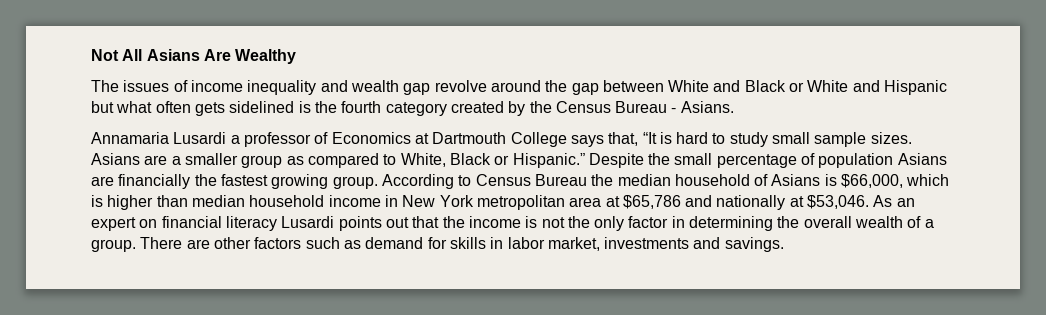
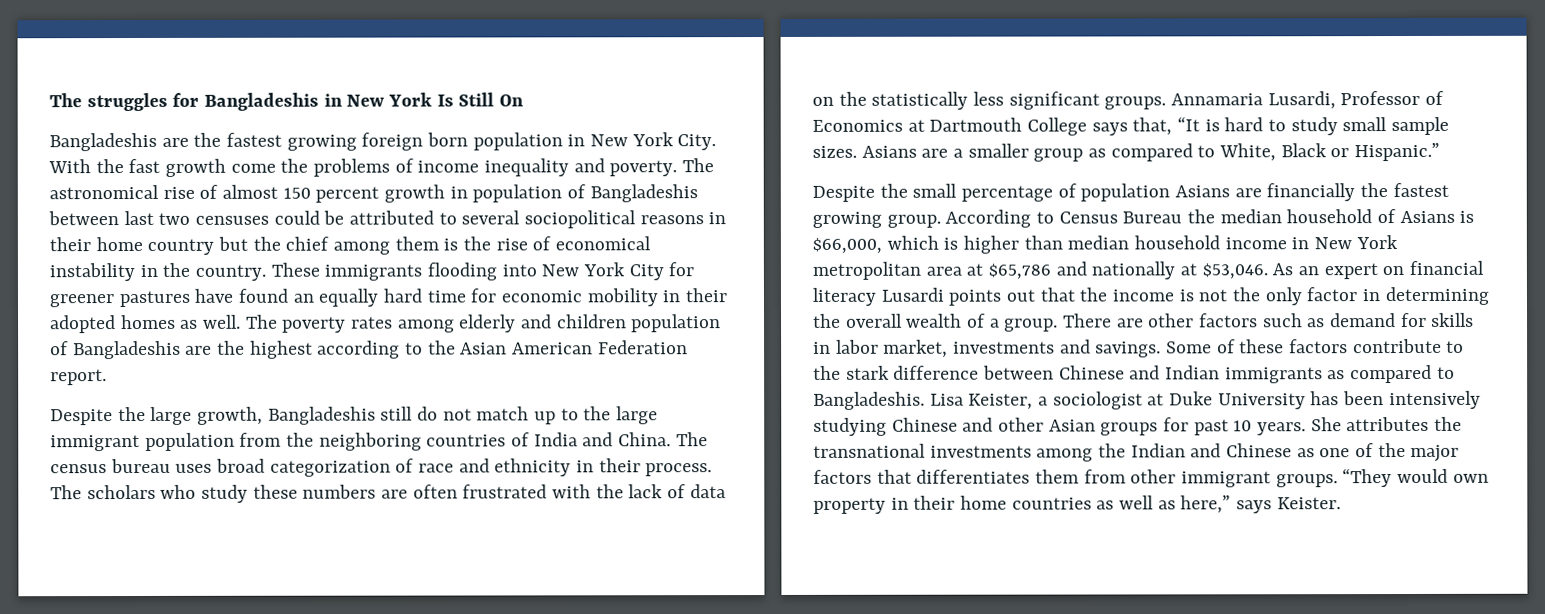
[91,49,297,64] [91,80,948,95] [91,101,734,116] [91,132,311,147] Not All Asians Are Wealthy // The issues of income inequality and wealth gap revolve around the gap between White and Black or White and Hispanic but what often gets sidelined is the fourth category created by the Census Bureau - Asians. // Annamaria Lusardi a professor -> [49,92,525,112] [49,132,717,152] [48,158,715,177] [49,184,698,203] [48,210,727,229] [49,236,652,255] [49,262,695,282] [49,288,728,308] [50,314,722,334] [50,340,688,360] [50,369,107,386] [50,406,659,426] [50,432,708,452] [50,458,713,477] [50,484,726,503] [812,90,1421,110] The struggles for Bangladeshis in New York Is Still On // Bangladeshis are the fastest growing foreign born population in New York City. With the fast growth come the problems of income inequality and poverty. The astronomical rise of almost 150 percent growth in population of Bangladeshis between last two censuses could be attributed to several sociopolitical reasons in their home country but the chief among them is the rise of economical instability in the country. These immigrants flooding into New York City for greener pastures have found an equally hard time for economic mobility in their adopted homes as well. The poverty rates among elderly and children population of Bangladeshis are the highest according to the Asian American Federation report. // Despite the large growth, Bangladeshis still do not match up to the large immigrant population from the neighboring countries of India and China. The census bureau uses broad categorization of race and ethnicity in their process. The scholars who study these numbers are often frustrated with the lack of data on the statistically less significant groups. Annamaria Lusardi, Professor
(585, 160) none -> (1441, 152) //
(784, 244) none -> [1166,338,1465,354] [813,364,1455,384] [813,390,1481,410] [813,416,1463,436] [813,443,1460,462] [813,468,1489,488] [813,495,1341,514] Some of these factors contribute to the stark difference between Chinese and Indian immigrants as compared to Bangladeshis. Lisa Keister, a sociologist at Duke University has been intensively studying Chinese and other Asian groups for past 10 years. She attributes the transnational investments among the Indian and Chinese as one of the major factors that differentiates them from other immigrant groups. “They would own property in their home countries as well as here,” says Keister.

